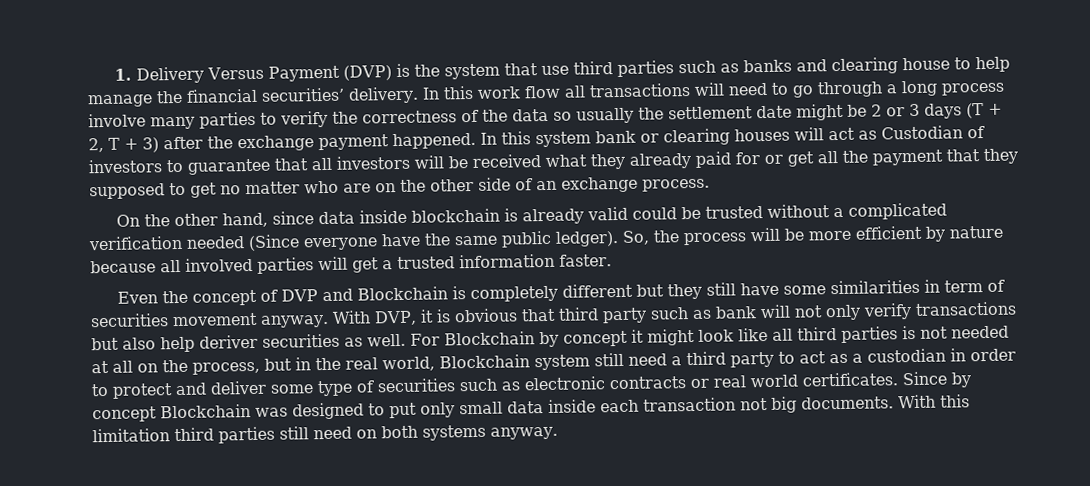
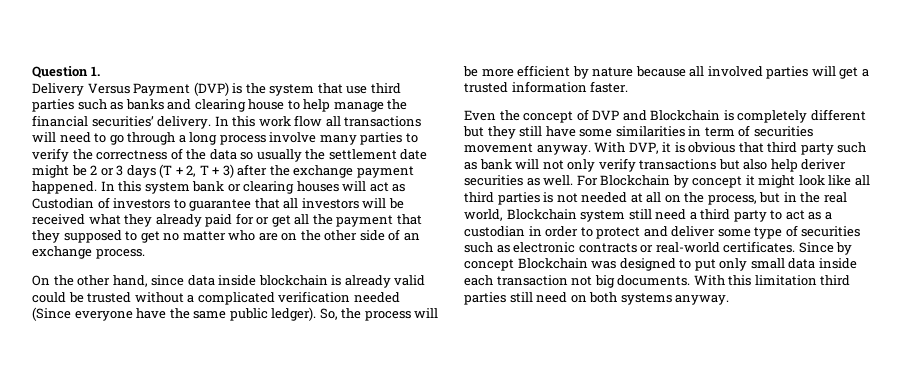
(114, 74) none -> [32,66,88,78] Question
(133, 74) none -> (100, 71) //
[713,374,798,388] real world -> [655,242,720,253] real-world

